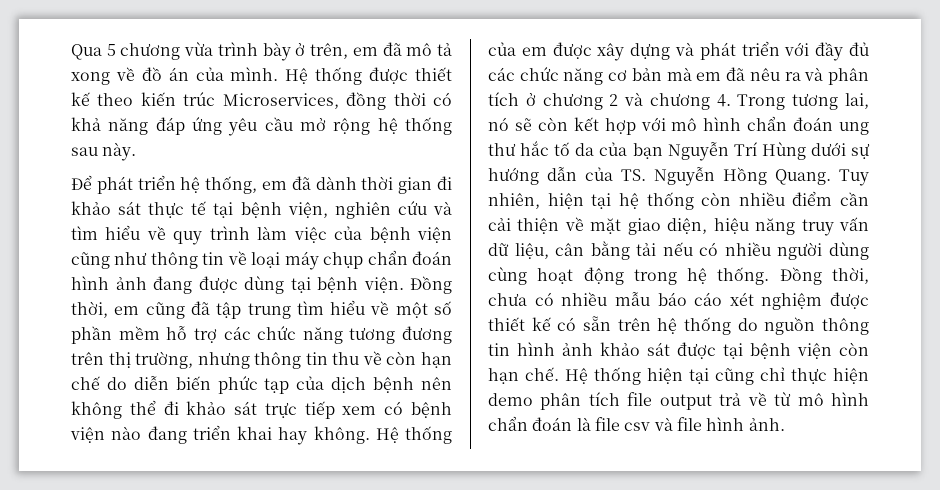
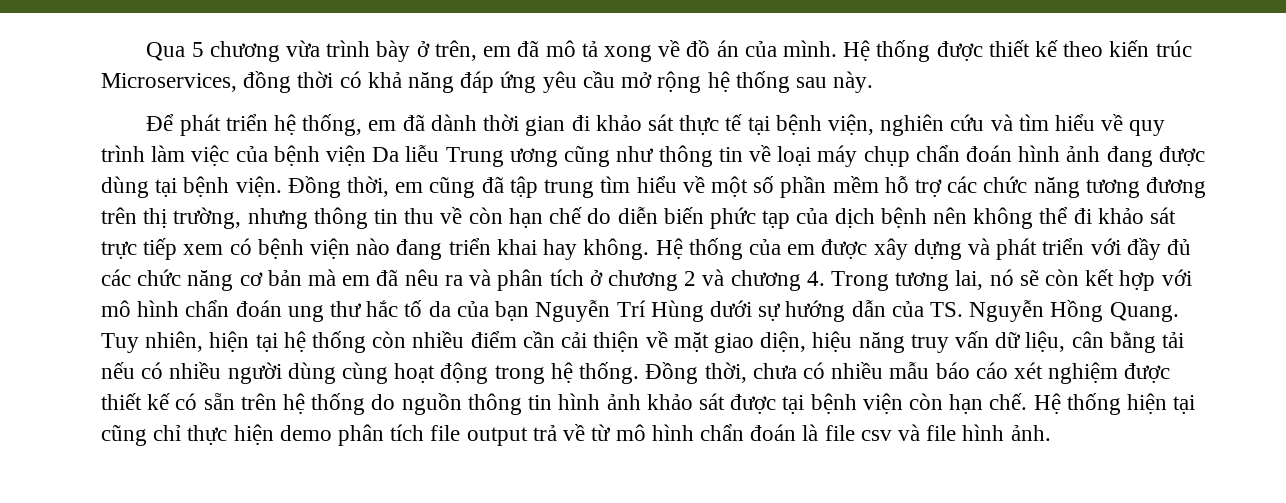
(453, 235) none -> [372,145,558,167] Da liễu Trung ương

